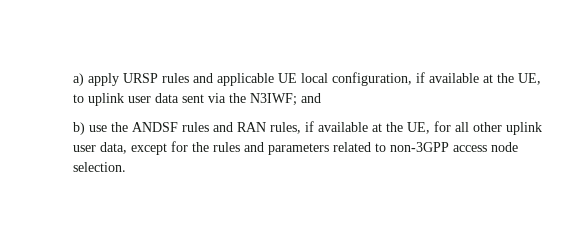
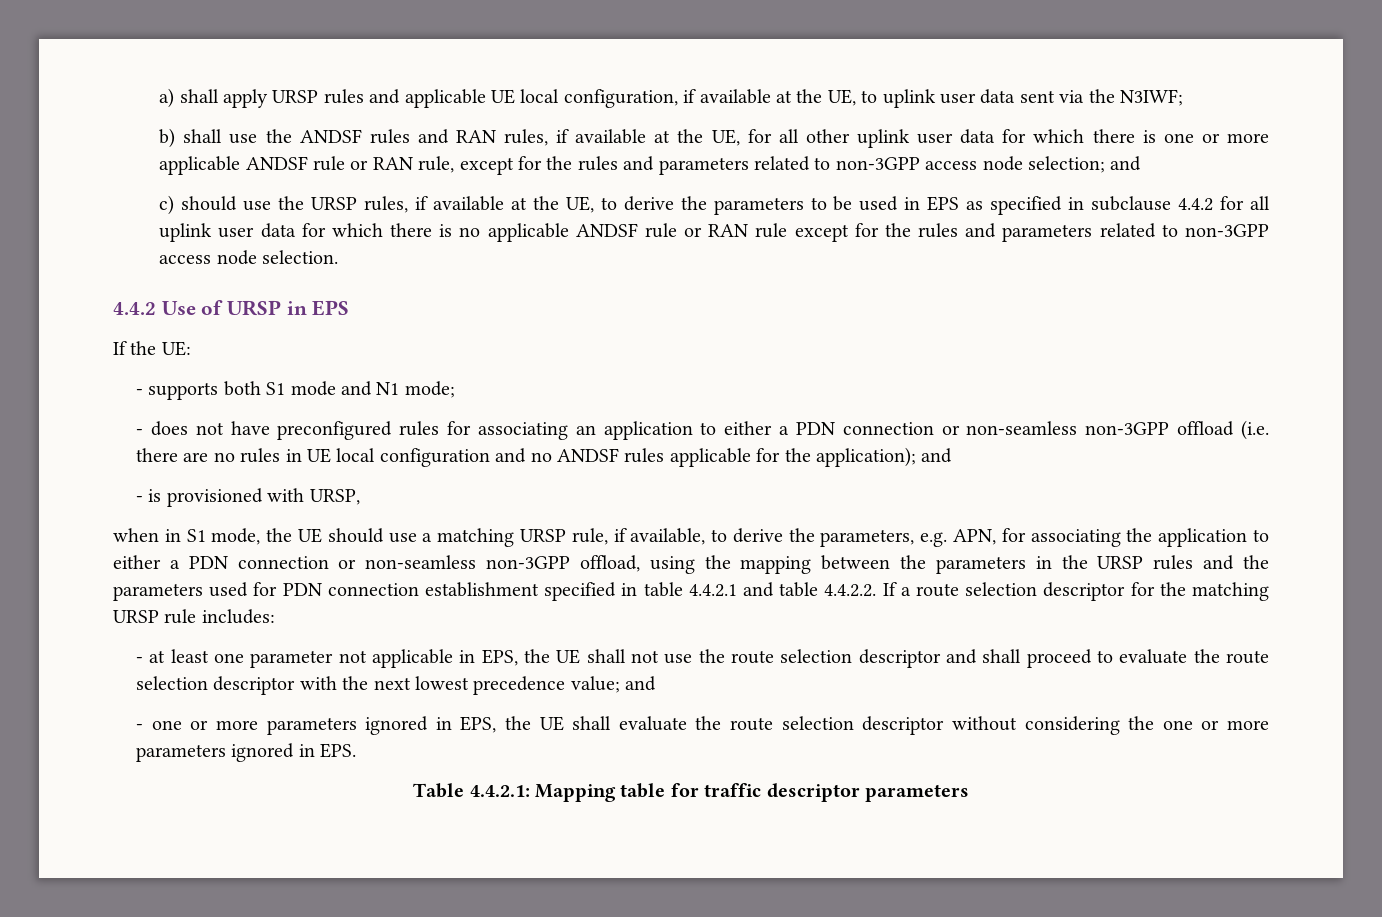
(85, 79) none -> [179,89,219,103] shall
[301,93,322,103] and -> (1183, 97) none
(86, 128) none -> [183,129,223,143] shall
[100,142,128,154] data, -> [960,129,1269,144] [159,156,1142,175] [159,195,1270,215] [159,223,788,242] data for which there is one or more applicable ANDSF rule or RAN rule, except for the rules and parameters related to non-3GPP access node selection; and // c) should use the URSP rules, if available at the UE, to derive the parameters to be used in EPS as specified in subclause 4.4.2 for all uplink user data for which there is no applicable ANDSF rule or RAN rule
(127, 167) none -> [113,300,350,316] [113,341,191,356] [136,381,455,400] [136,420,1269,440] [136,447,953,467] [136,488,360,507] [113,528,1269,547] [113,555,1270,574] [113,582,1270,601] [113,609,275,624] [136,649,1269,668] [136,676,657,695] [136,716,1270,735] [136,743,357,762] [413,783,969,802] // 4.4.2 Use of URSP in EPS // If the UE: // - supports both S1 mode and N1 mode; // - does not have preconfigured rules for associating an application to either a PDN connection or non-seamless non-3GPP offload (i.e. there are no rules in UE local configuration and no ANDSF rules applicable for the application); and // - is provisioned with URSP, // when in S1 mode, the UE should use a matching URSP rule, if available, to derive the parameters, e.g. APN, for associating the application to either a PDN connection or non-seamless non-3GPP offload, using the mapping between the parameters in the URSP rules and the parameters used for PDN connection establishment specified in table 4.4.2.1 and table 4.4.2.2. If a route selection descriptor for the matching URSP rule includes: // - at least one parameter not applicable in EPS, the UE shall not use the route selection descriptor and shall proceed to evaluate the route selection descriptor with the next lowest precedence value; and // - one or more parameters ignored in EPS, the UE shall evaluate the route selection descriptor without considering the one or more parameters ignored in EPS. // Table 4.4.2.1: Mapping table for traffic descriptor parameters

